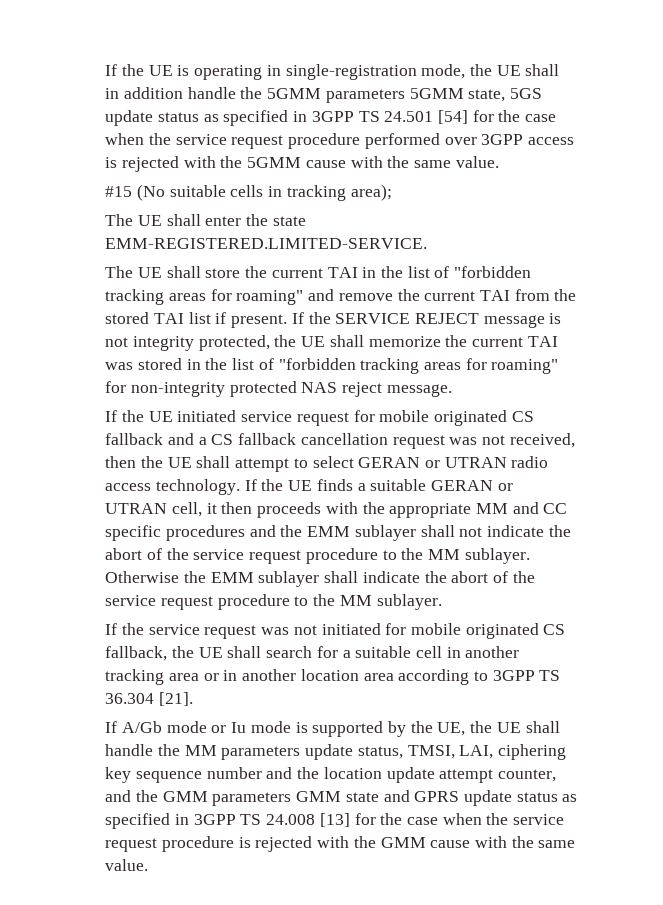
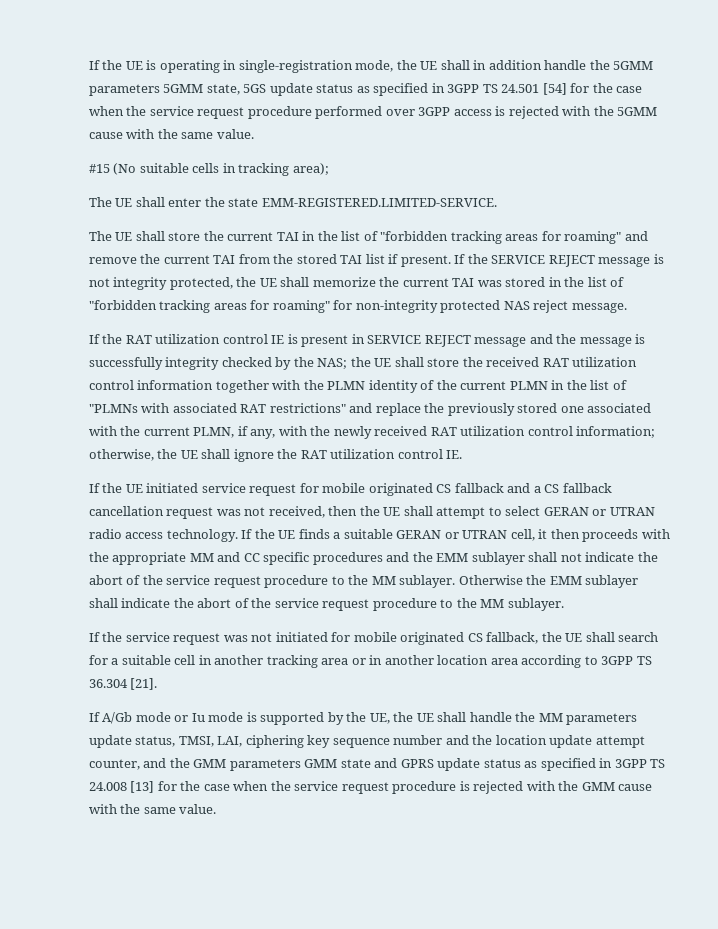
(452, 390) none -> [88,334,646,347] [88,357,638,370] [88,380,627,393] [88,403,652,416] [88,426,656,439] [88,449,463,462] // If the RAT utilization control IE is present in SERVICE REJECT message and the message is successfully integrity checked by the NAS; the UE shall store the received RAT utilization control information together with the PLMN identity of the current PLMN in the list of "PLMNs with associated RAT restrictions" and replace the previously stored one associated with the current PLMN, if any, with the newly received RAT utilization control information; otherwise, the UE shall ignore the RAT utilization control IE.

